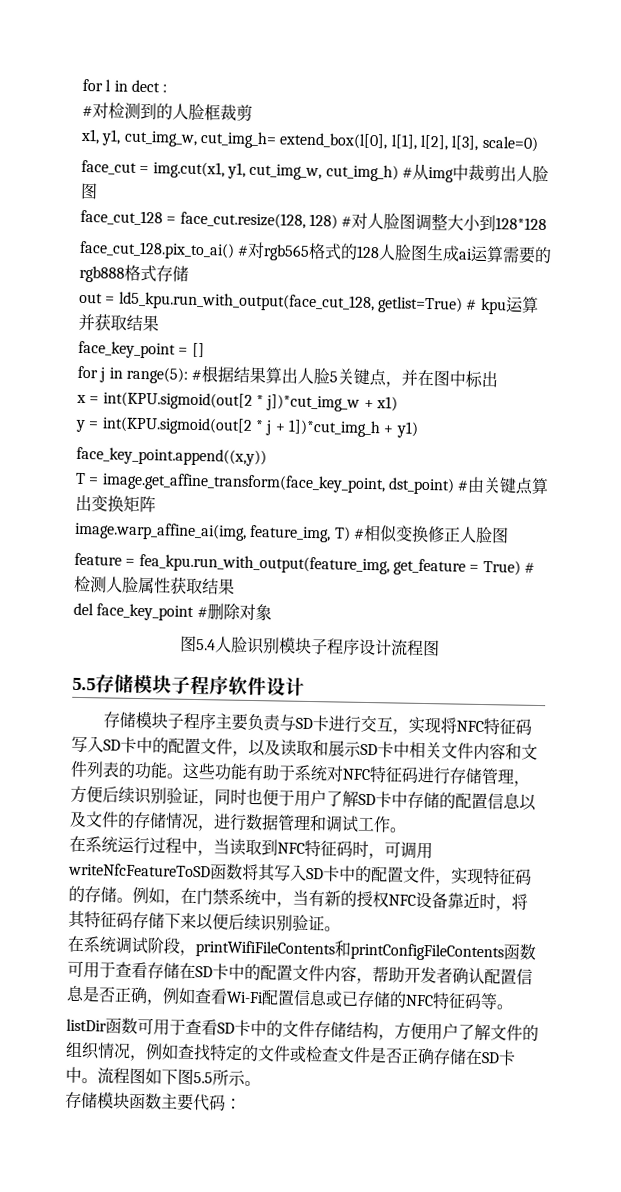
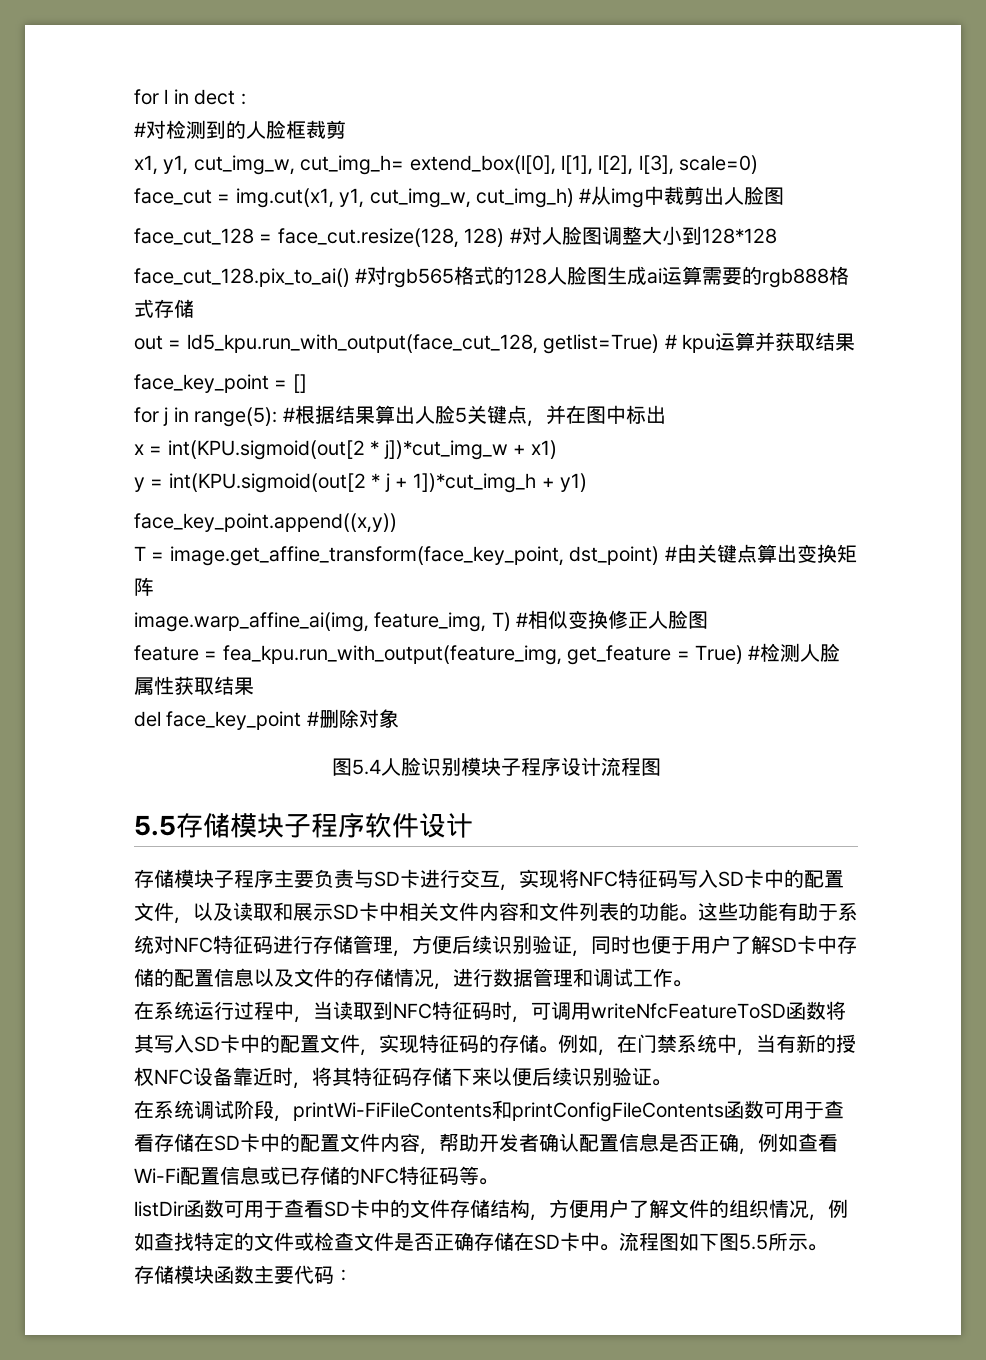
[195,940,335,959] printWifiFileContents -> [293,1102,492,1121] printWi-FiFileContents

